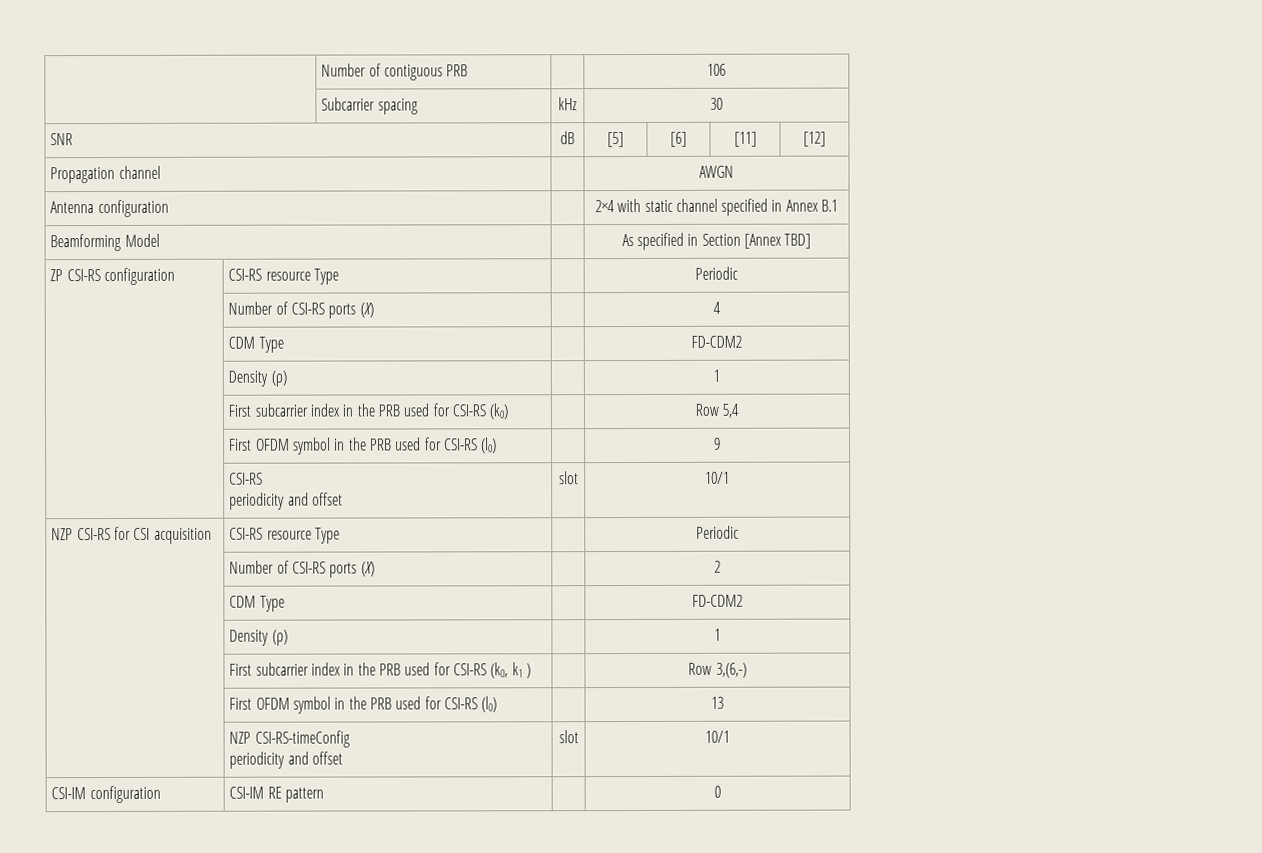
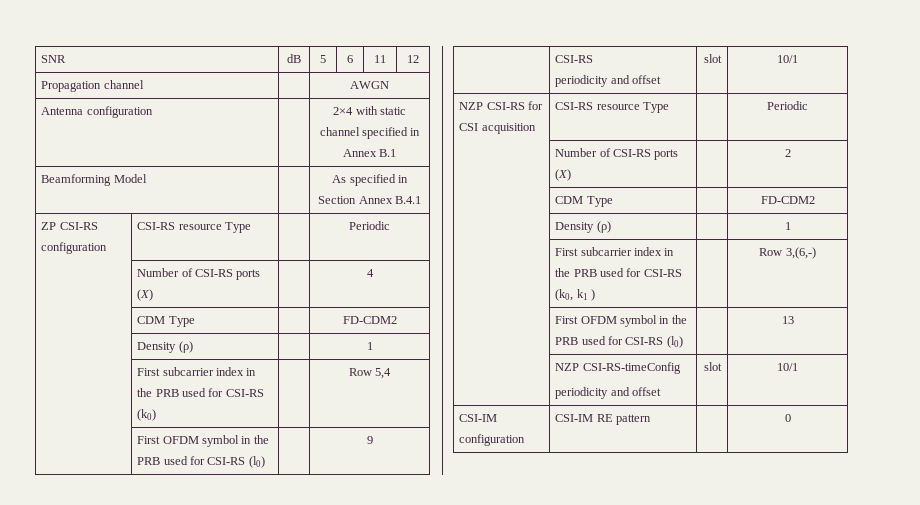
[321,63,469,81] [707,63,726,76] [321,97,418,115] [558,97,577,111] [710,97,723,110] [50,133,74,146] [560,131,575,145] [607,132,624,148] [670,131,687,147] [733,131,757,147] [803,131,826,147] | Number of contiguous PRB | | 106 // | Subcarrier spacing | kHz | 30 // SNR | dB | [5] | [6] | [11] | [12] -> [41,55,67,63] [287,54,301,63] [320,55,326,63] [347,55,353,63] [374,55,386,63] [407,55,419,63] SNR | dB | 5 | 6 | 11 | 12
[743,233,812,249] [Annex TBD] -> [358,196,421,204] Annex B.4.1

